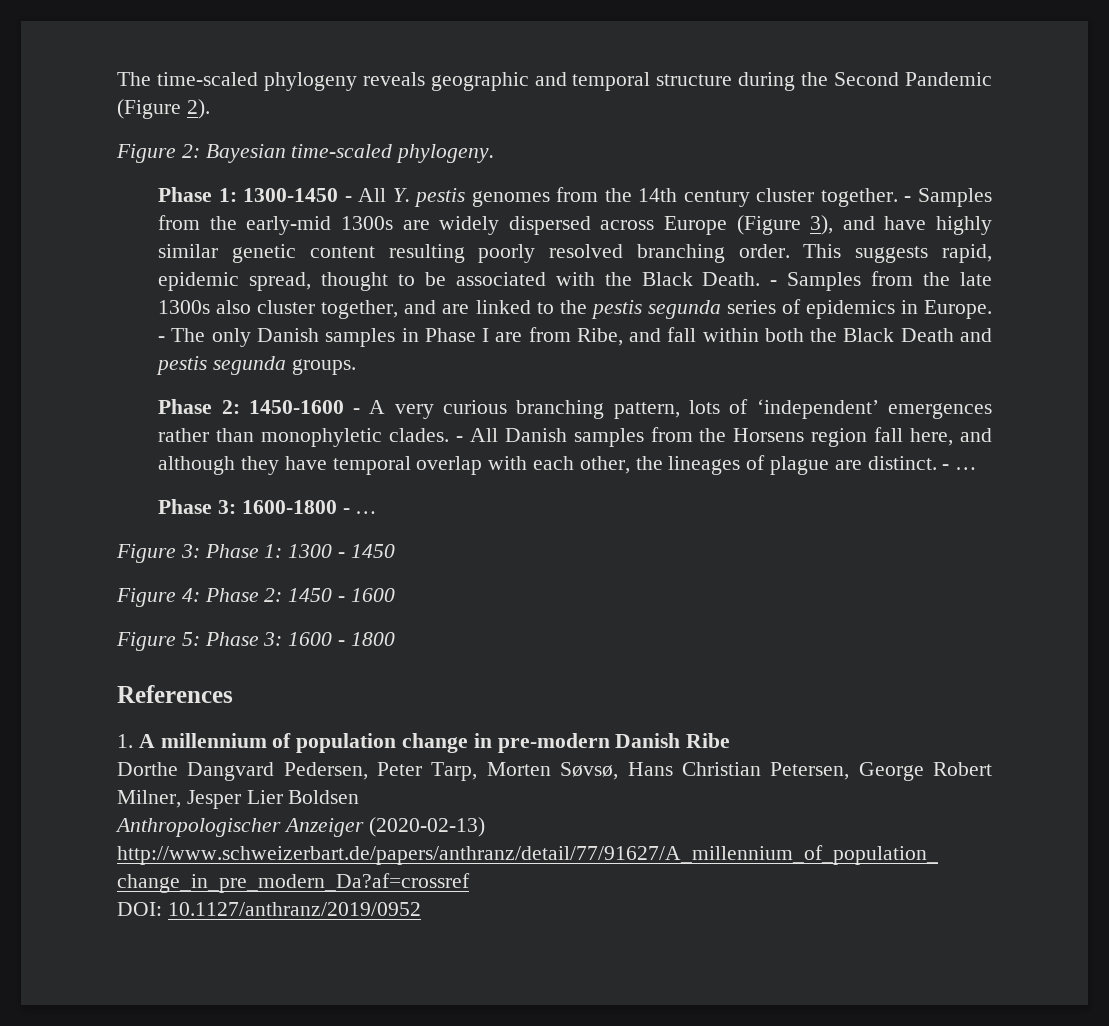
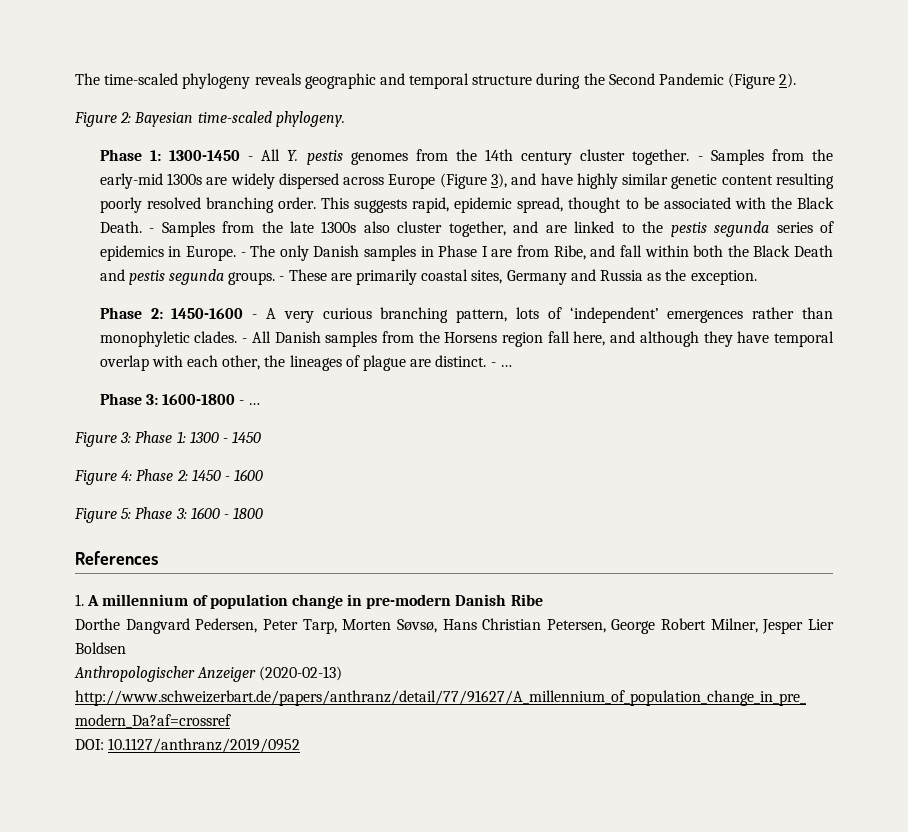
(356, 367) none -> [279,269,757,285] - These are primarily coastal sites, Germany and Russia as the exception.

